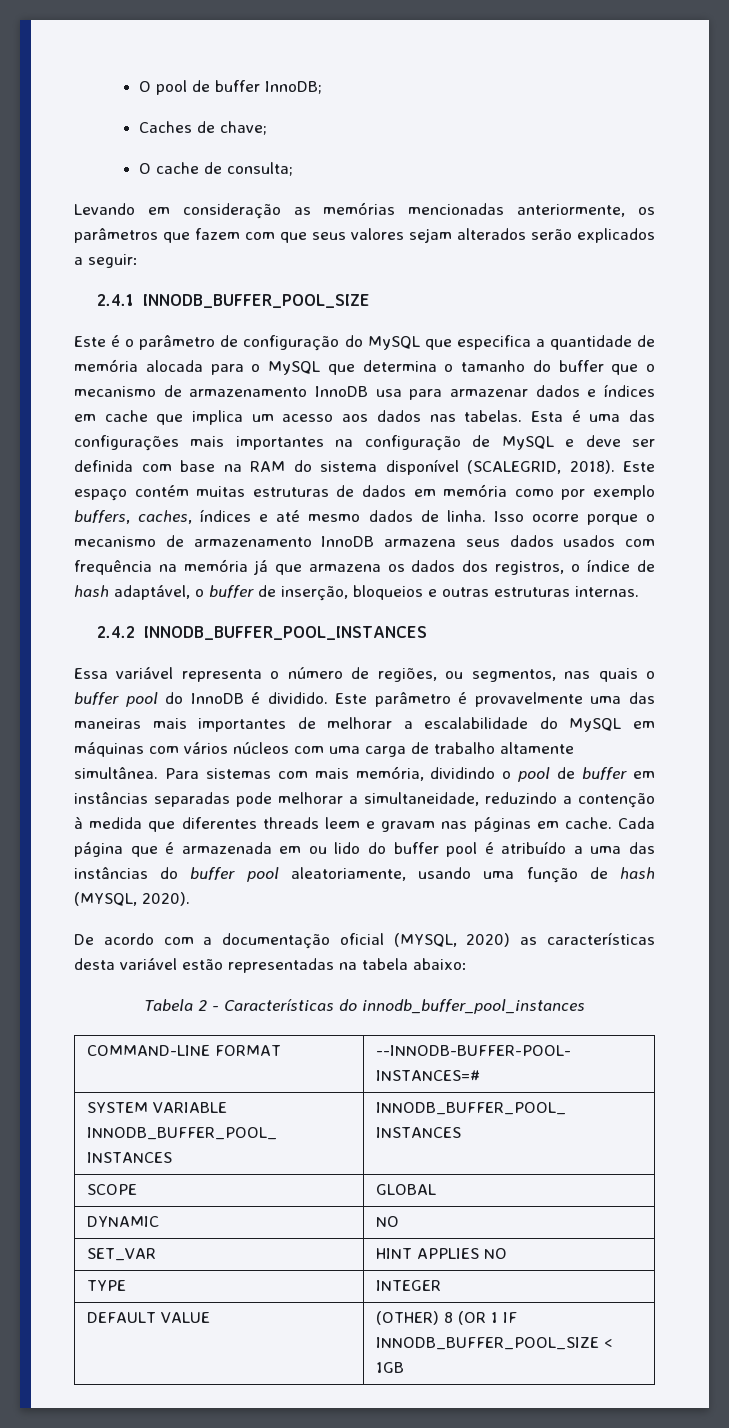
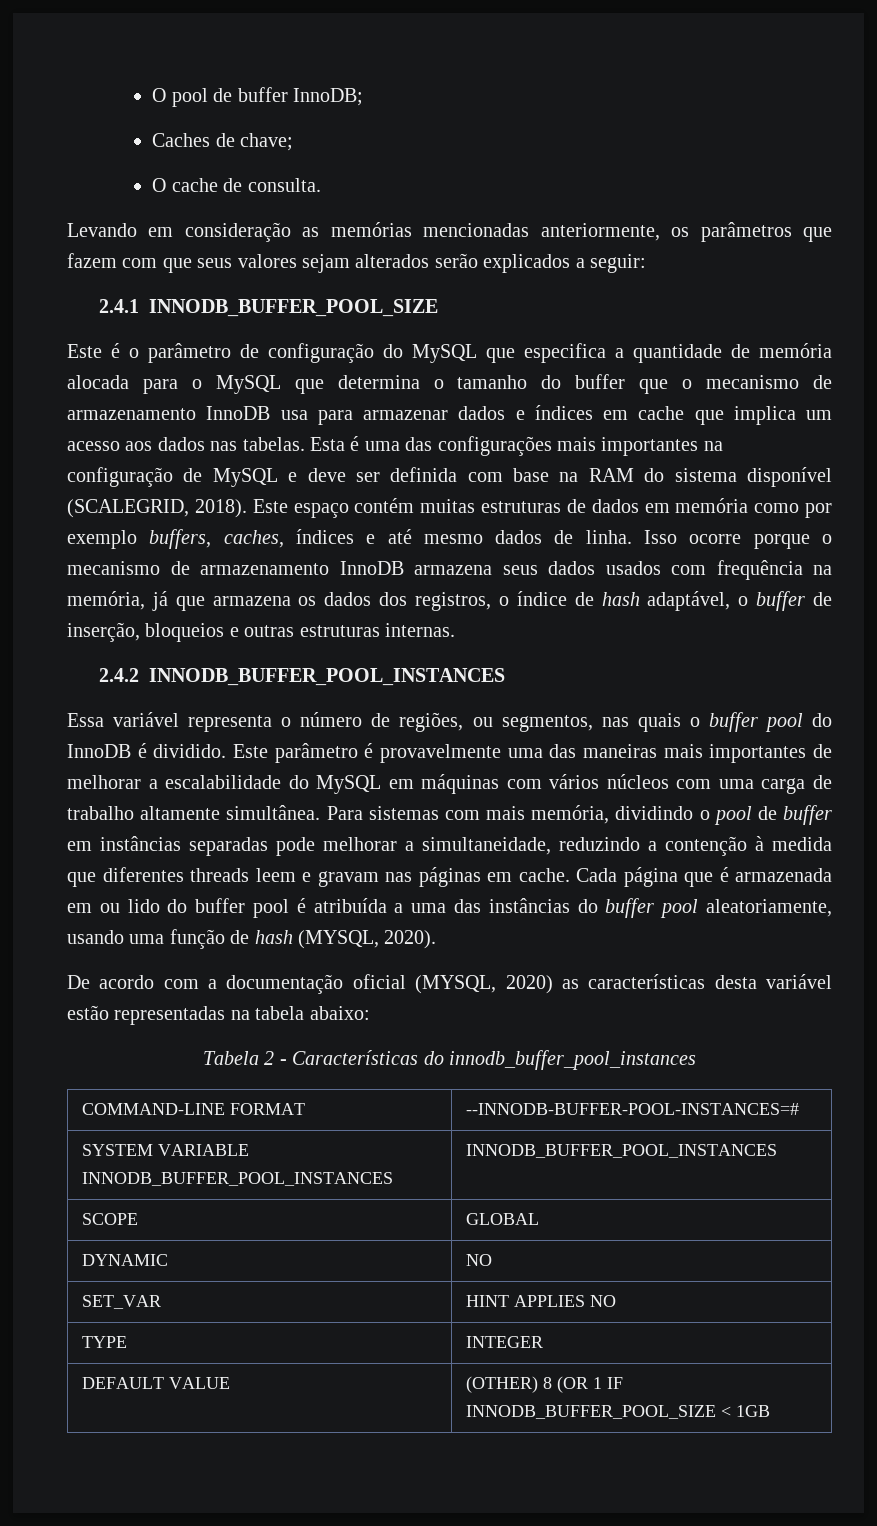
[227,162,294,176] consulta; -> [247,178,321,192] consulta.
[183,559,248,572] memória -> [67,591,145,610] memória,
[501,841,567,854] atribuído -> [313,898,387,913] atribuída

